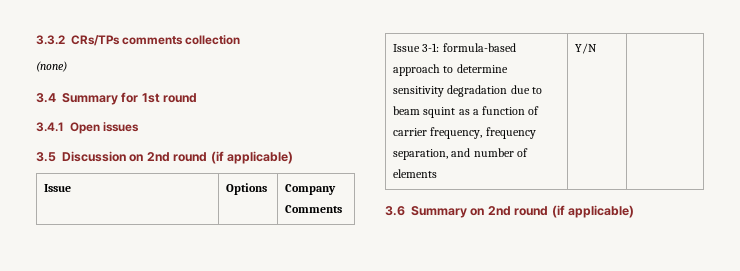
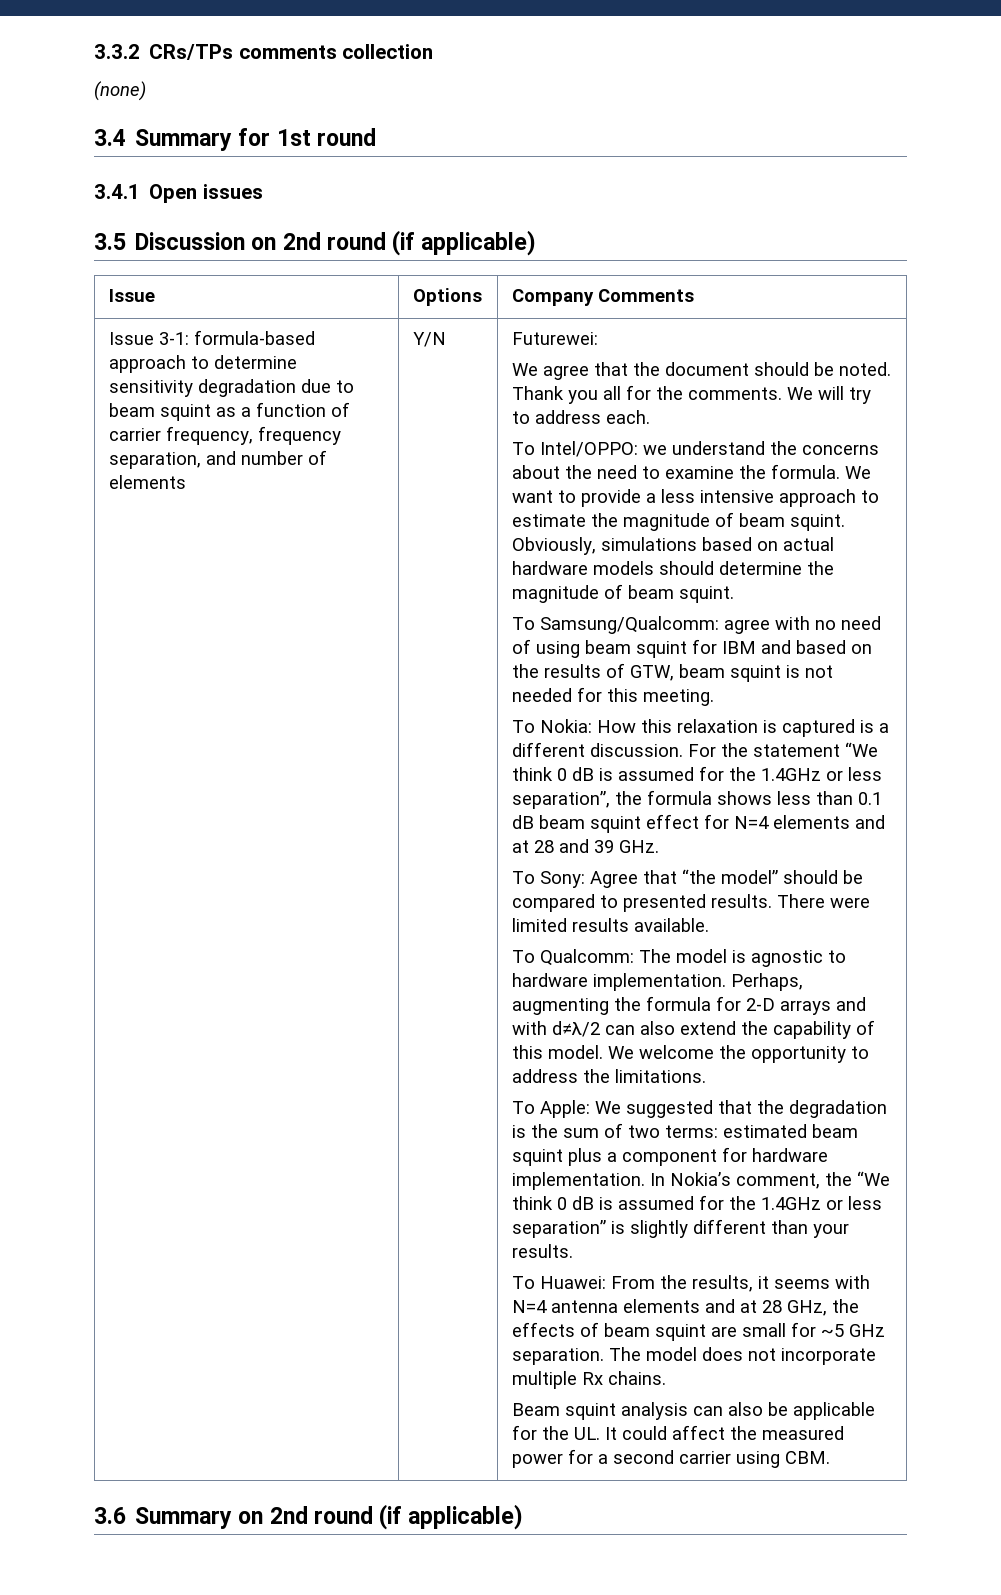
(598, 48) none -> [511,332,598,345] [511,362,891,380] [511,385,871,404] [511,410,650,424] [511,441,879,457] [511,464,871,479] [511,489,879,507] [511,512,845,531] [511,537,834,555] [511,561,834,575] [511,584,734,603] [511,616,881,634] [511,639,872,658] [511,663,833,682] [511,687,714,706] [511,719,889,737] [511,742,878,757] [511,766,882,781] [511,790,882,809] [511,814,885,833] [511,839,659,853] [511,869,863,888] [511,894,870,912] [511,918,709,932] [511,949,846,967] [511,973,803,991] [511,996,866,1015] [511,1020,875,1039] [511,1045,869,1063] [511,1069,706,1083] [511,1100,887,1118] [511,1123,858,1138] [511,1147,828,1166] [511,1171,890,1190] [511,1195,882,1210] [511,1219,849,1238] [511,1244,573,1258] [511,1275,870,1292] [511,1299,859,1316] [511,1322,885,1341] [511,1347,876,1365] [511,1371,666,1389] [511,1402,875,1420] [511,1425,844,1440] [511,1449,830,1468] Futurewei: // We agree that the document should be noted. Thank you all for the comments. We will try to address each. // To Intel/OPPO: we understand the concerns about the need to examine the formula. We want to provide a less intensive approach to estimate the magnitude of beam squint. Obviously, simulations based on actual hardware models should determine the magnitude of beam squint. // To Samsung/Qualcomm: agree with no need of using beam squint for IBM and based on the results of GTW, beam squint is not needed for this meeting. // To Nokia: How this relaxation is captured is a different discussion. For the statement “We think 0 dB is assumed for the 1.4GHz or less separation”, the formula shows less than 0.1 dB beam squint effect for N=4 elements and at 28 and 39 GHz. // To Sony: Agree that “the model” should be compared to presented results. There were limited results available. // To Qualcomm: The model is agnostic to hardware implementation. Perhaps, augmenting the formula for 2-D arrays and with d≠λ/2 can also extend the capability of this model. We welcome the opportunity to address the limitations. // To Apple: We suggested that the degradation is the sum of two terms: estimated beam squint plus a component for hardware implementation. In Nokia’s comment, the “We think 0 dB is assumed for the 1.4GHz or less separation” is slightly different than your results. // To Huawei: From the results, it seems with N=4 antenna elements and at 28 GHz, the effects of beam squint are small for ~5 GHz separation. The model does not incorporate multiple Rx chains. // Beam squint analysis can also be applicable for the UL. It could affect the measured power for a second carrier using CBM.

